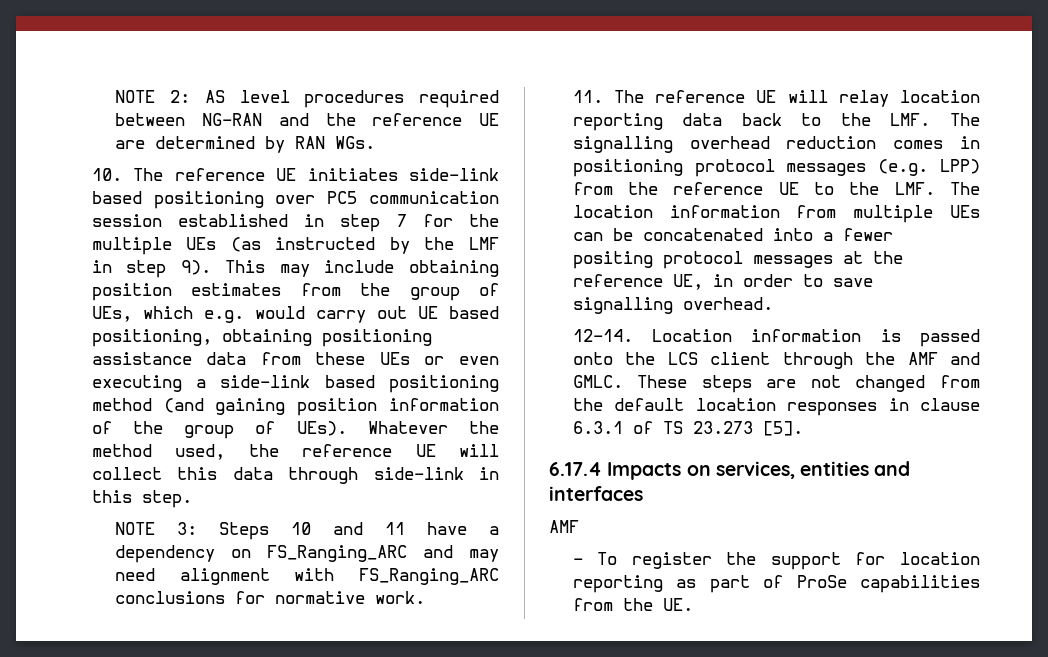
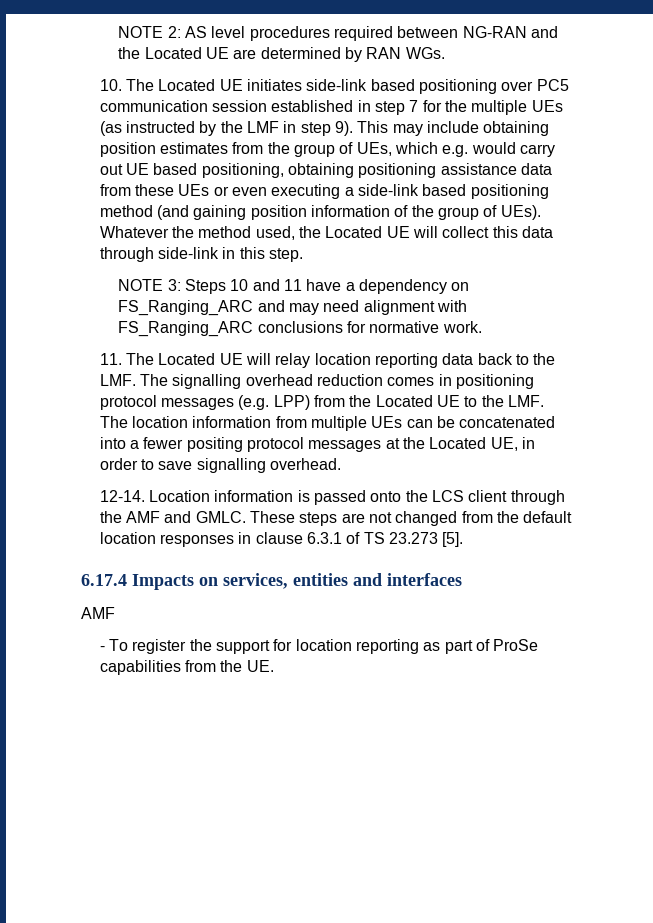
[372,113,463,126] reference -> [144,47,202,59] Located
[174,168,265,181] reference -> [158,79,216,91] Located
[302,444,393,457] reference -> [325,226,383,238] Located
[655,90,746,103] reference -> [158,353,216,365] Located
[673,182,764,195] reference -> [375,395,433,407] Located
[572,274,663,287] reference -> [429,437,487,449] Located

